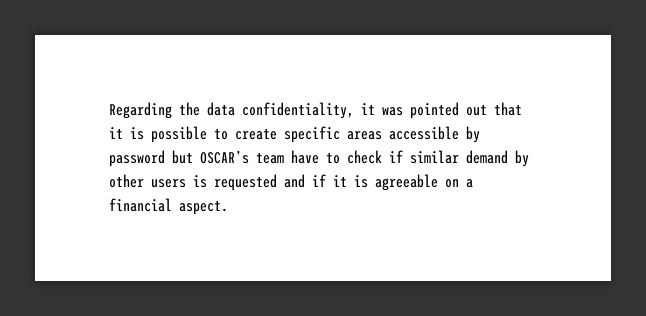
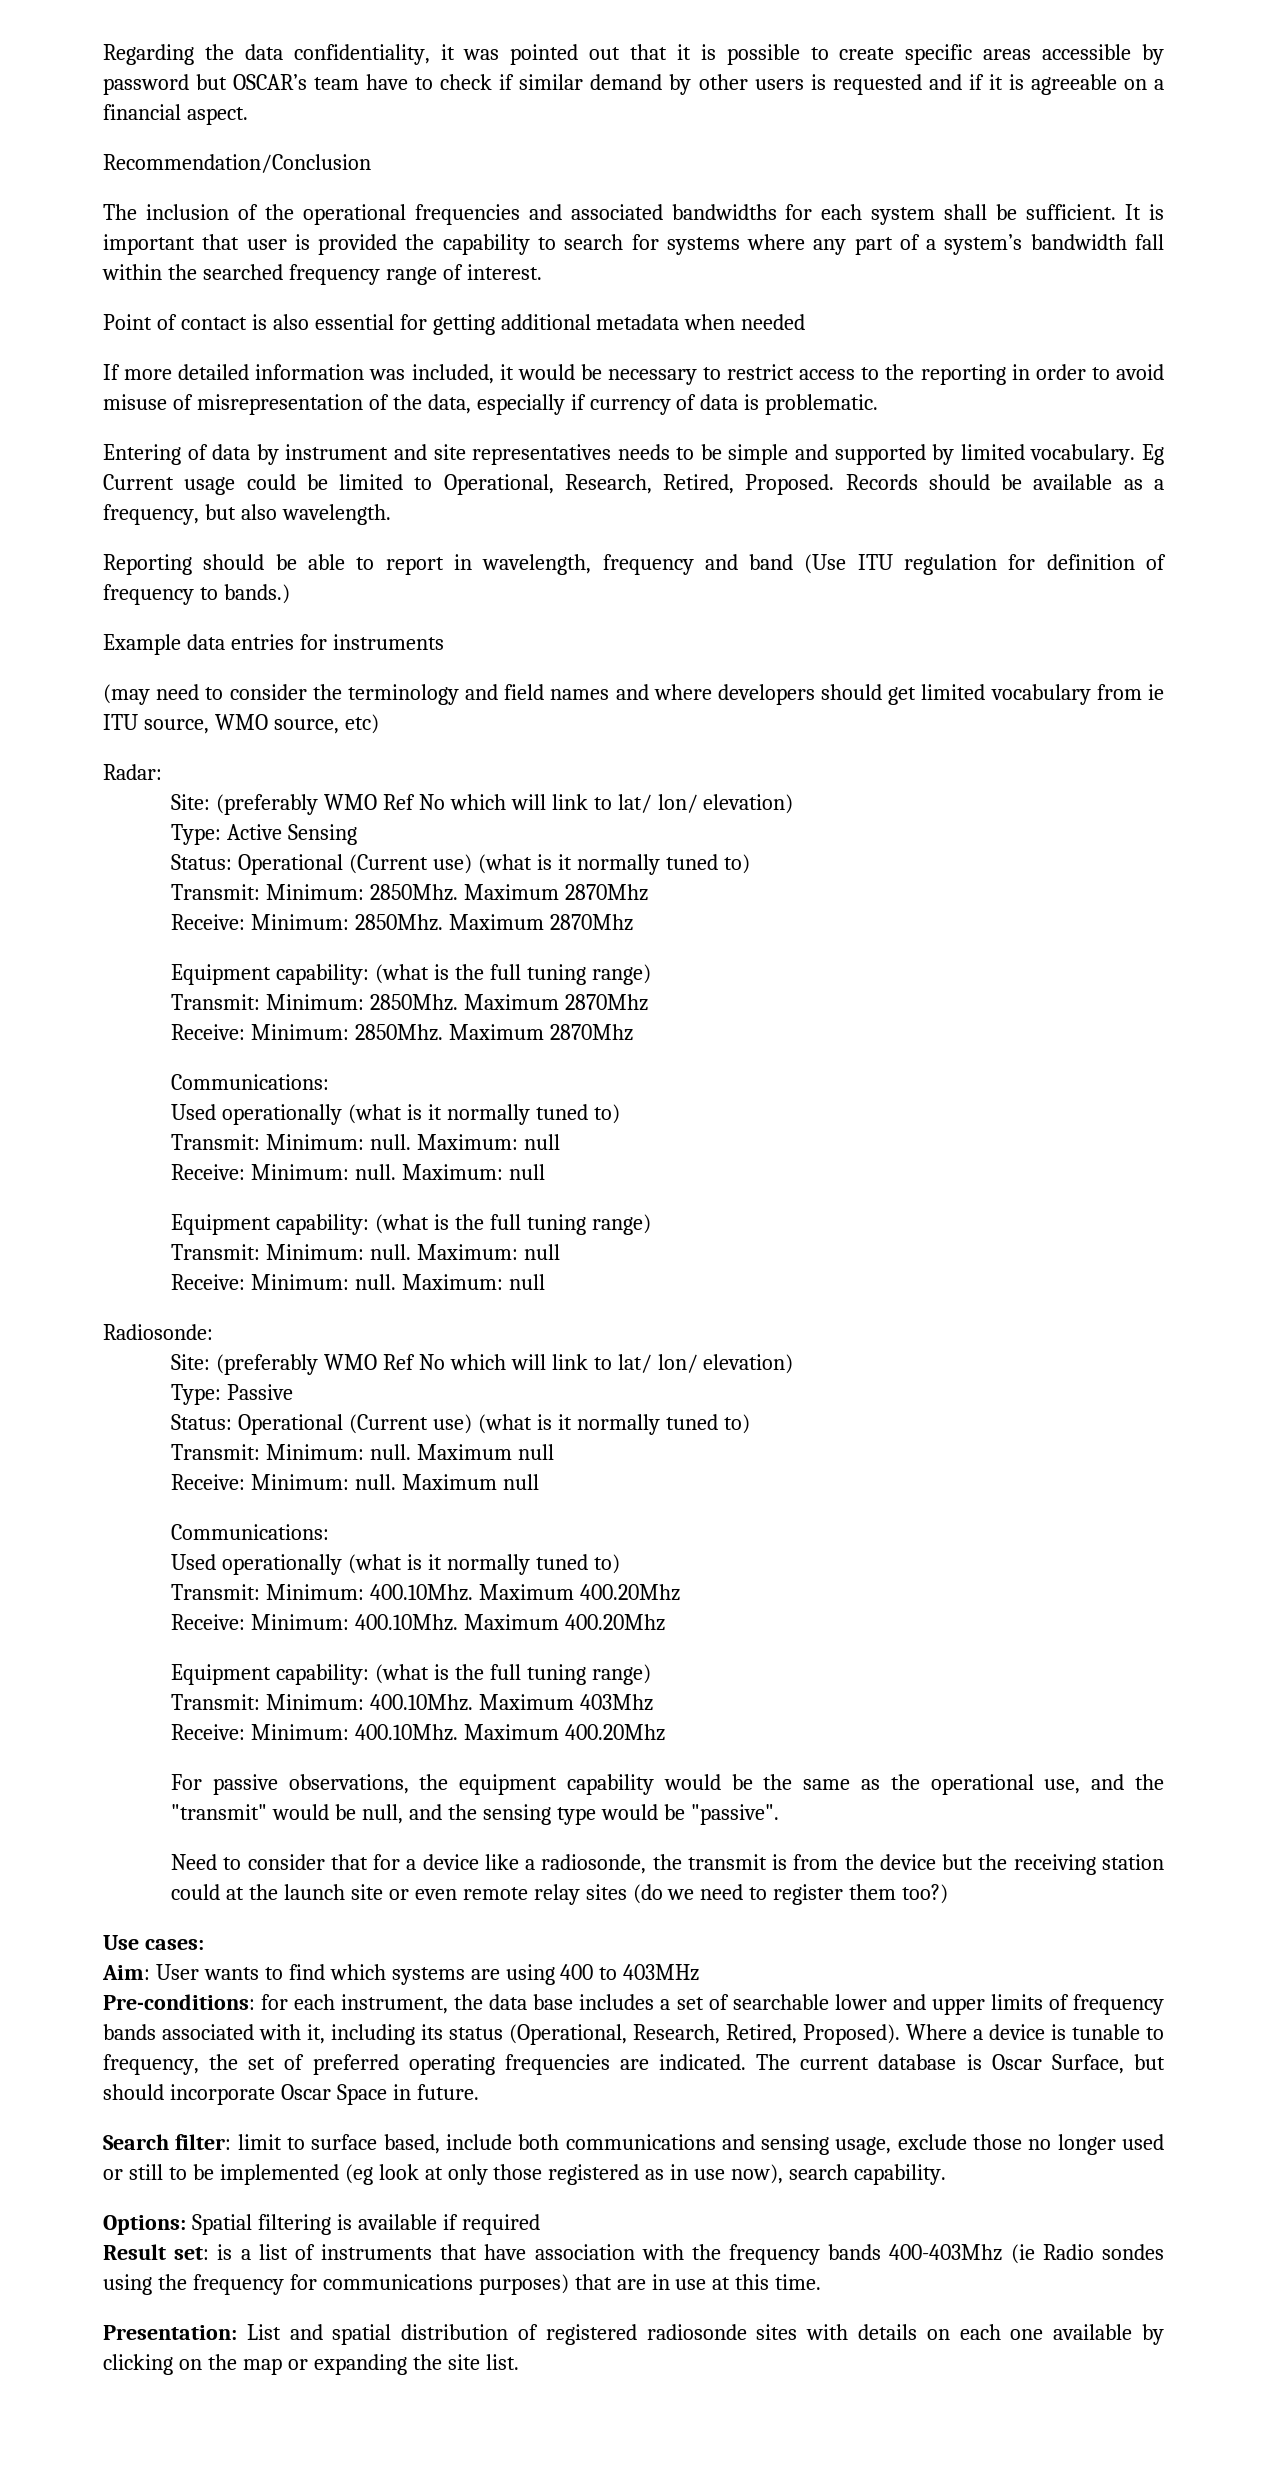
(228, 208) none -> [103,154,371,173] [103,204,1164,225] [103,234,1165,255] [102,264,542,285] [103,314,806,335] [103,364,1165,385] [103,394,879,415] [103,444,1164,465] [103,474,1164,495] [103,504,391,525] [103,554,1166,575] [103,584,290,605] [103,634,444,655] [103,684,1164,705] [103,714,379,734] [103,764,162,780] [171,794,794,815] [171,824,357,845] [171,854,750,875] [171,884,648,901] [171,914,633,931] [171,964,651,985] [171,994,648,1011] [171,1024,633,1041] [171,1074,330,1090] [171,1104,620,1125] [171,1134,560,1150] [171,1164,545,1180] [171,1214,651,1235] [171,1244,560,1260] [171,1274,545,1290] [103,1324,213,1340] [171,1354,794,1375] [171,1384,294,1405] [171,1414,750,1435] [171,1444,554,1460] [171,1474,539,1490] [171,1524,330,1540] [171,1554,620,1575] [171,1584,680,1601] [171,1614,665,1631] [171,1664,651,1685] [171,1694,653,1711] [171,1724,665,1741] [171,1774,1164,1795] [171,1804,779,1825] [171,1854,1165,1875] [171,1884,949,1905] [103,1935,204,1950] [102,1964,700,1985] [103,1994,1164,2015] [103,2024,1164,2045] [103,2054,1165,2075] [103,2084,479,2105] [103,2134,1164,2155] [103,2164,947,2185] [103,2214,540,2235] [103,2244,1164,2265] [103,2274,822,2295] [103,2324,1164,2345] [103,2354,519,2375] // Recommendation/Conclusion // The inclusion of the operational frequencies and associated bandwidths for each system shall be sufficient. It is important that user is provided the capability to search for systems where any part of a system’s bandwidth fall within the searched frequency range of interest. // Point of contact is also essential for getting additional metadata when needed // If more detailed information was included, it would be necessary to restrict access to the reporting in order to avoid misuse of misrepresentation of the data, especially if currency of data is problematic. // Entering of data by instrument and site representatives needs to be simple and supported by limited vocabulary. Eg Current usage could be limited to Operational, Research, Retired, Proposed. Records should be available as a frequency, but also wavelength. // Reporting should be able to report in wavelength, frequency and band (Use ITU regulation for definition of frequency to bands.) // Example data entries for instruments // (may need to consider the terminology and field names and where developers should get limited vocabulary from ie ITU source, WMO source, etc) // Radar: // Site: (preferably WMO Ref No which will link to lat/ lon/ elevation) // Type: Active Sensing // Status: Operational (Current use) (what is it normally tuned to) // Transmit: Minimum: 2850Mhz. Maximum 2870Mhz // Receive: Minimum: 2850Mhz. Maximum 2870Mhz // Equipment capability: (what is the full tuning range) // Transmit: Minimum: 2850Mhz. Maximum 2870Mhz // Receive: Minimum: 2850Mhz. Maximum 2870Mhz // Communications: // Used operationally (what is it normally tuned to) // Transmit: Minimum: null. Maximum: null // Receive: Minimum: null. Maximum: null // Equipment capability: (what is the full tuning range) // Transmit: Minimum: null. Maximum: null // Receive: Minimum: null. Maximum: null // Radiosonde: // Site: (preferably WMO Ref No which will link to lat/ lon/ elevation) // Type: Passive // Status: Operational (Current use) (what is it normally tuned to) // Transmit: Minimum: null. Maximum null // Receive: Minimum: null. Maximum null // Communications: // Used operationally (what is it normally tuned to) // Transmit: Minimum: 400.10Mhz. Maximum 400.20Mhz // Receive: Minimum: 400.10Mhz. Maximum 400.20Mhz // Equipment capability: (what is the full tuning range) // Transmit: Minimum: 400.10Mhz. Maximum 403Mhz // Receive: Minimum: 400.10Mhz. Maximum 400.20Mhz // For passive observations, the equipment capability would be the same as the operational use, and the "transmit" would be null, and the sensing type would be "passive". // Need to consider that for a device like a radiosonde, the transmit is from the device but the receiving station could at the launch site or even remote relay sites (do we need to register them too?) // Use cases: // Aim: User wants to find which systems are using 400 to 403MHz // Pre-conditions: for each instrument, the data base includes a set of searchable lower and upper limits of frequency bands associated with it, including its status (Operational, Research, Retired, Proposed). Where a device is tunable to frequency, the set of preferred operating frequencies are indicated. The current database is Oscar Surface, but should incorporate Oscar Space in future. // Search filter: limit to surface based, include both communications and sensing usage, exclude those no longer used or still to be implemented (eg look at only those registered as in use now), search capability. // Options: Spatial filtering is available if required // Result set: is a list of instruments that have association with the frequency bands 400-403Mhz (ie Radio sondes using the frequency for communications purposes) that are in use at this time. // Presentation: List and spatial distribution of registered radiosonde sites with details on each one available by clicking on the map or expanding the site list.

